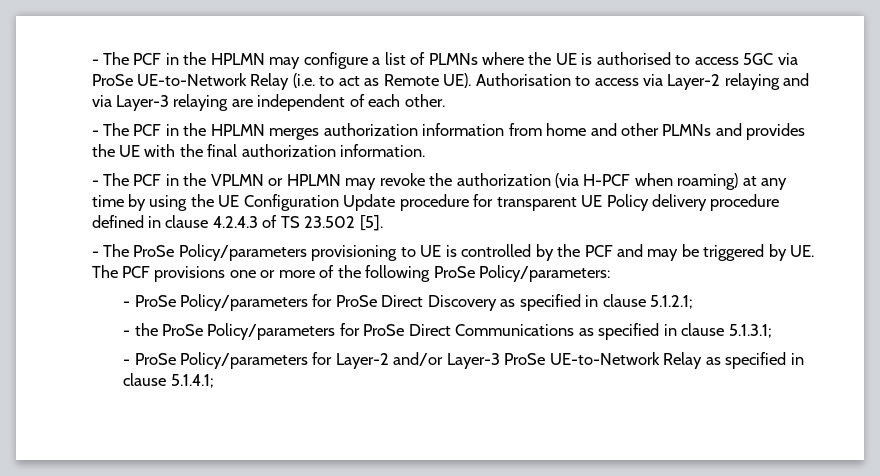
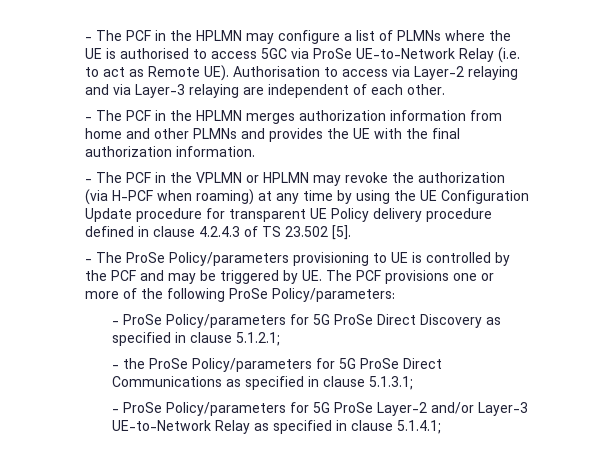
(333, 300) none -> [312,314,330,325] 5G
(360, 329) none -> [338,358,356,369] 5G
(333, 358) none -> [312,402,373,413] 5G ProSe
[504,353,546,365] ProSe -> (528, 409) none

